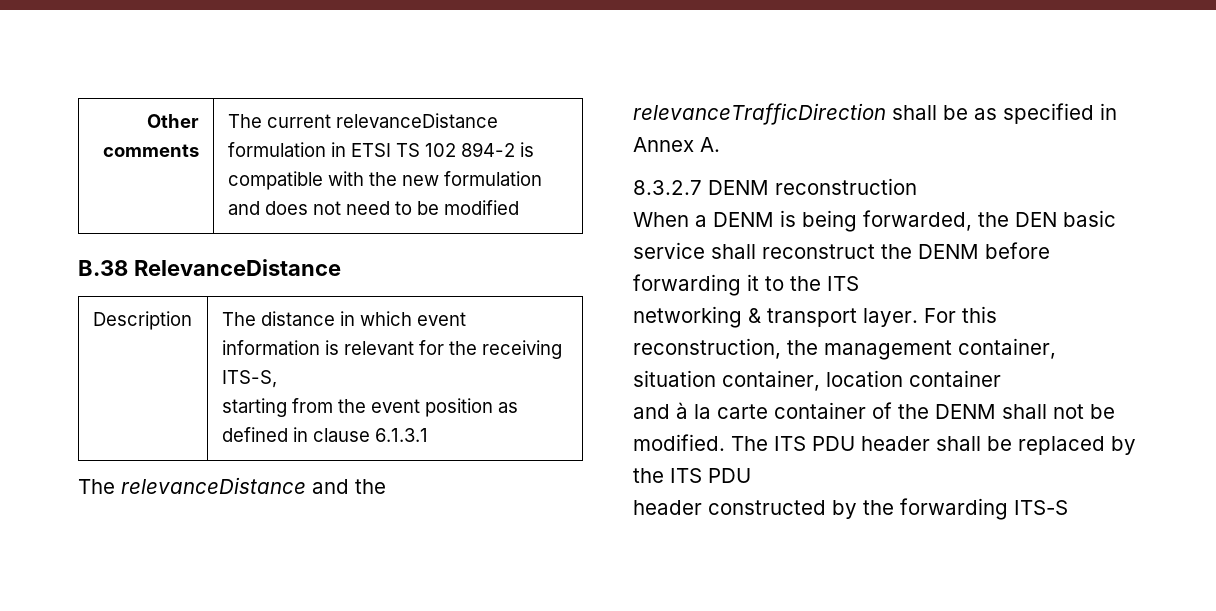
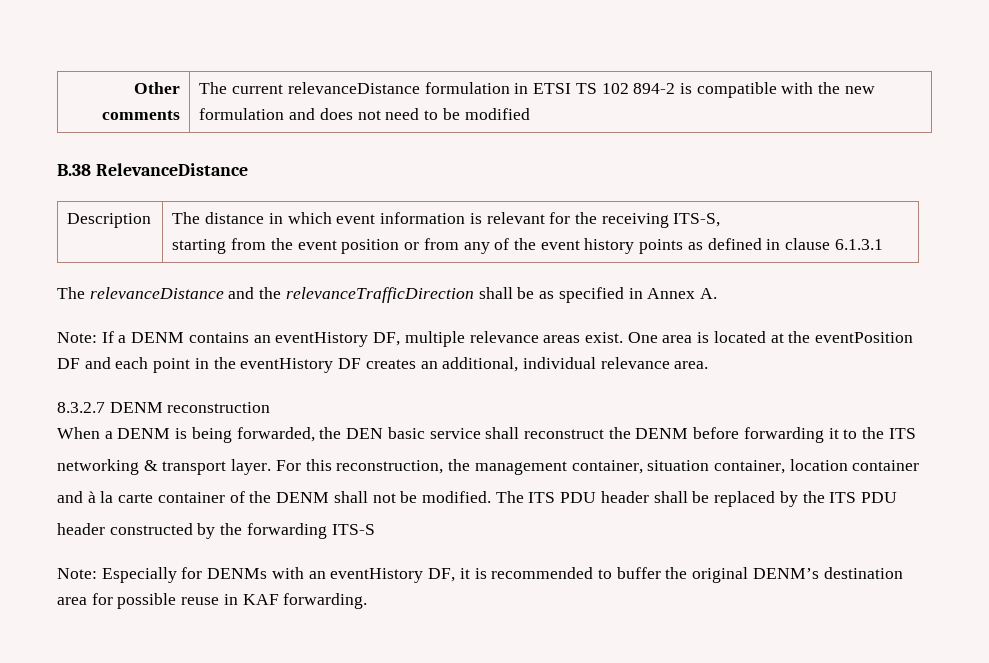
(493, 407) none -> [404,238,684,254] or from any of the event history points
(720, 144) none -> [57,331,914,347] [57,357,709,373] // Note: If a DENM contains an eventHistory DF, multiple relevance areas exist. One area is located at the eventPosition DF and each point in the eventHistory DF creates an additional, individual relevance area.
(1068, 507) none -> [57,567,903,583] [57,593,368,609] // Note: Especially for DENMs with an eventHistory DF, it is recommended to buffer the original DENM’s destination area for possible reuse in KAF forwarding.

